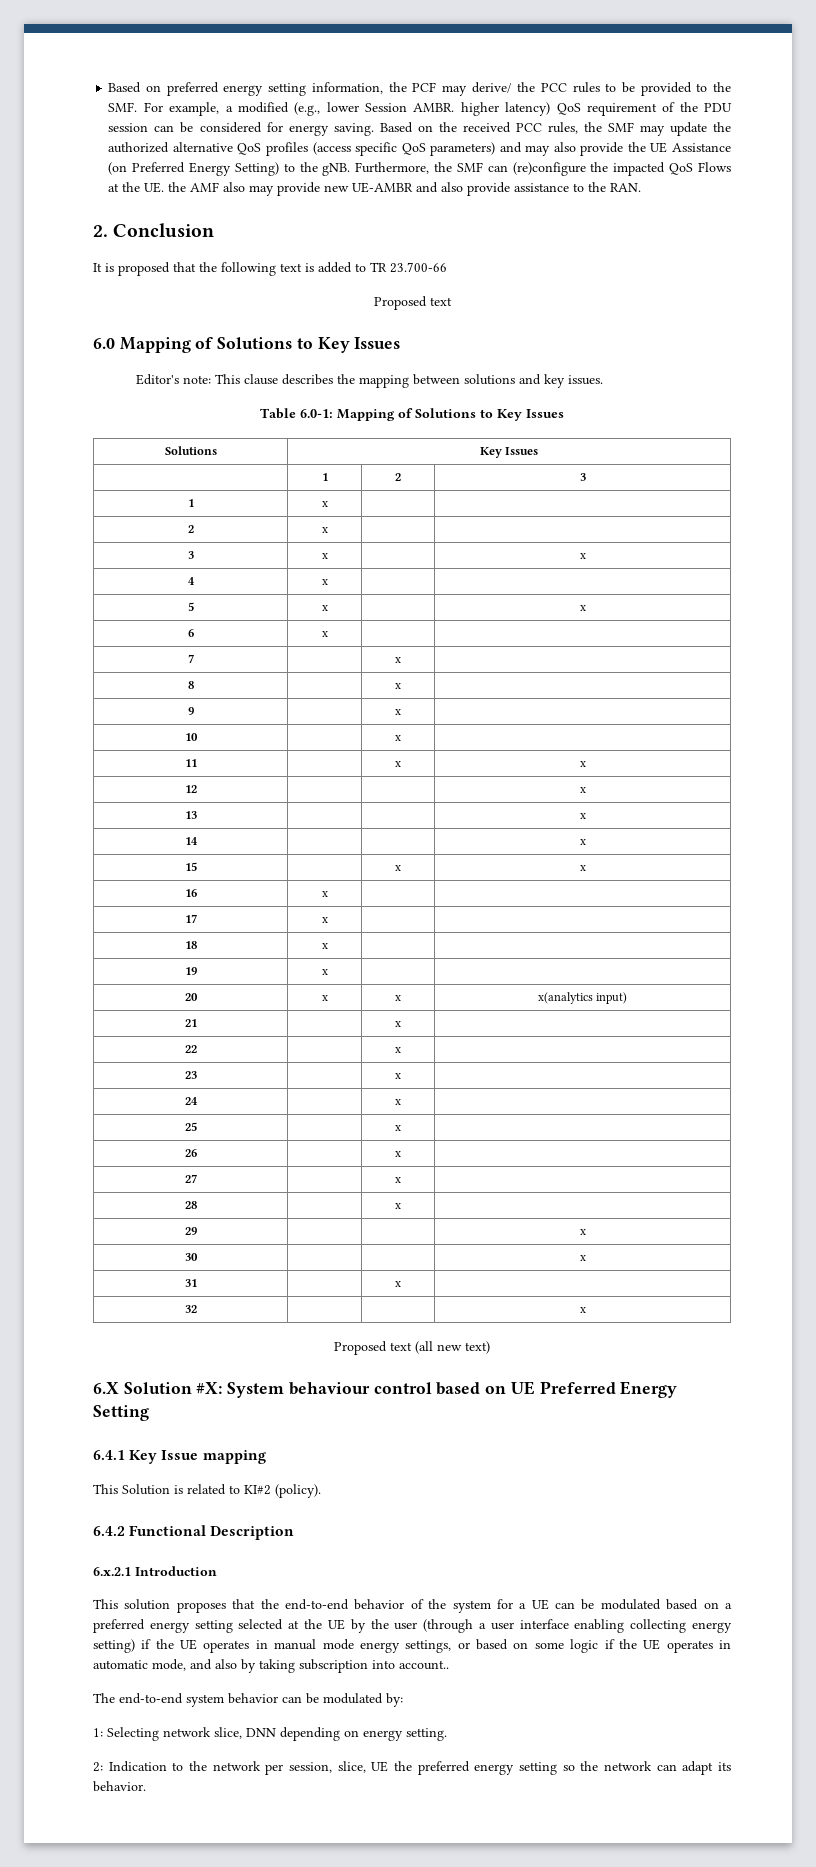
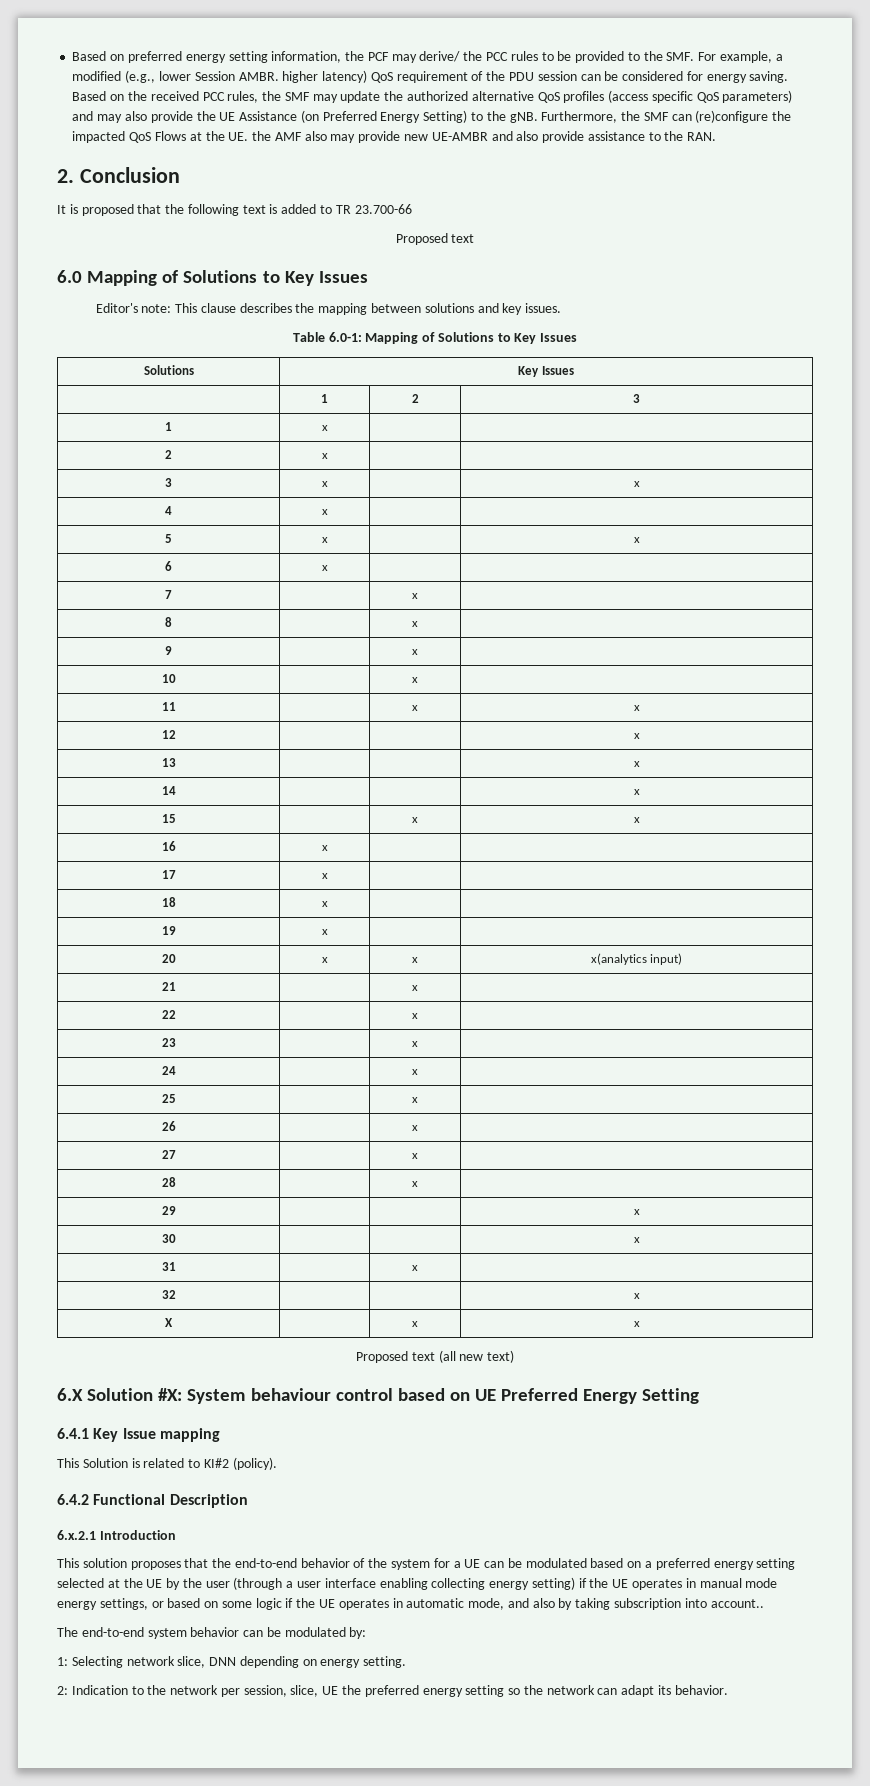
(586, 1310) none -> [165,1318,173,1327] [412,1321,418,1327] [633,1321,640,1327] // X | | x | x

